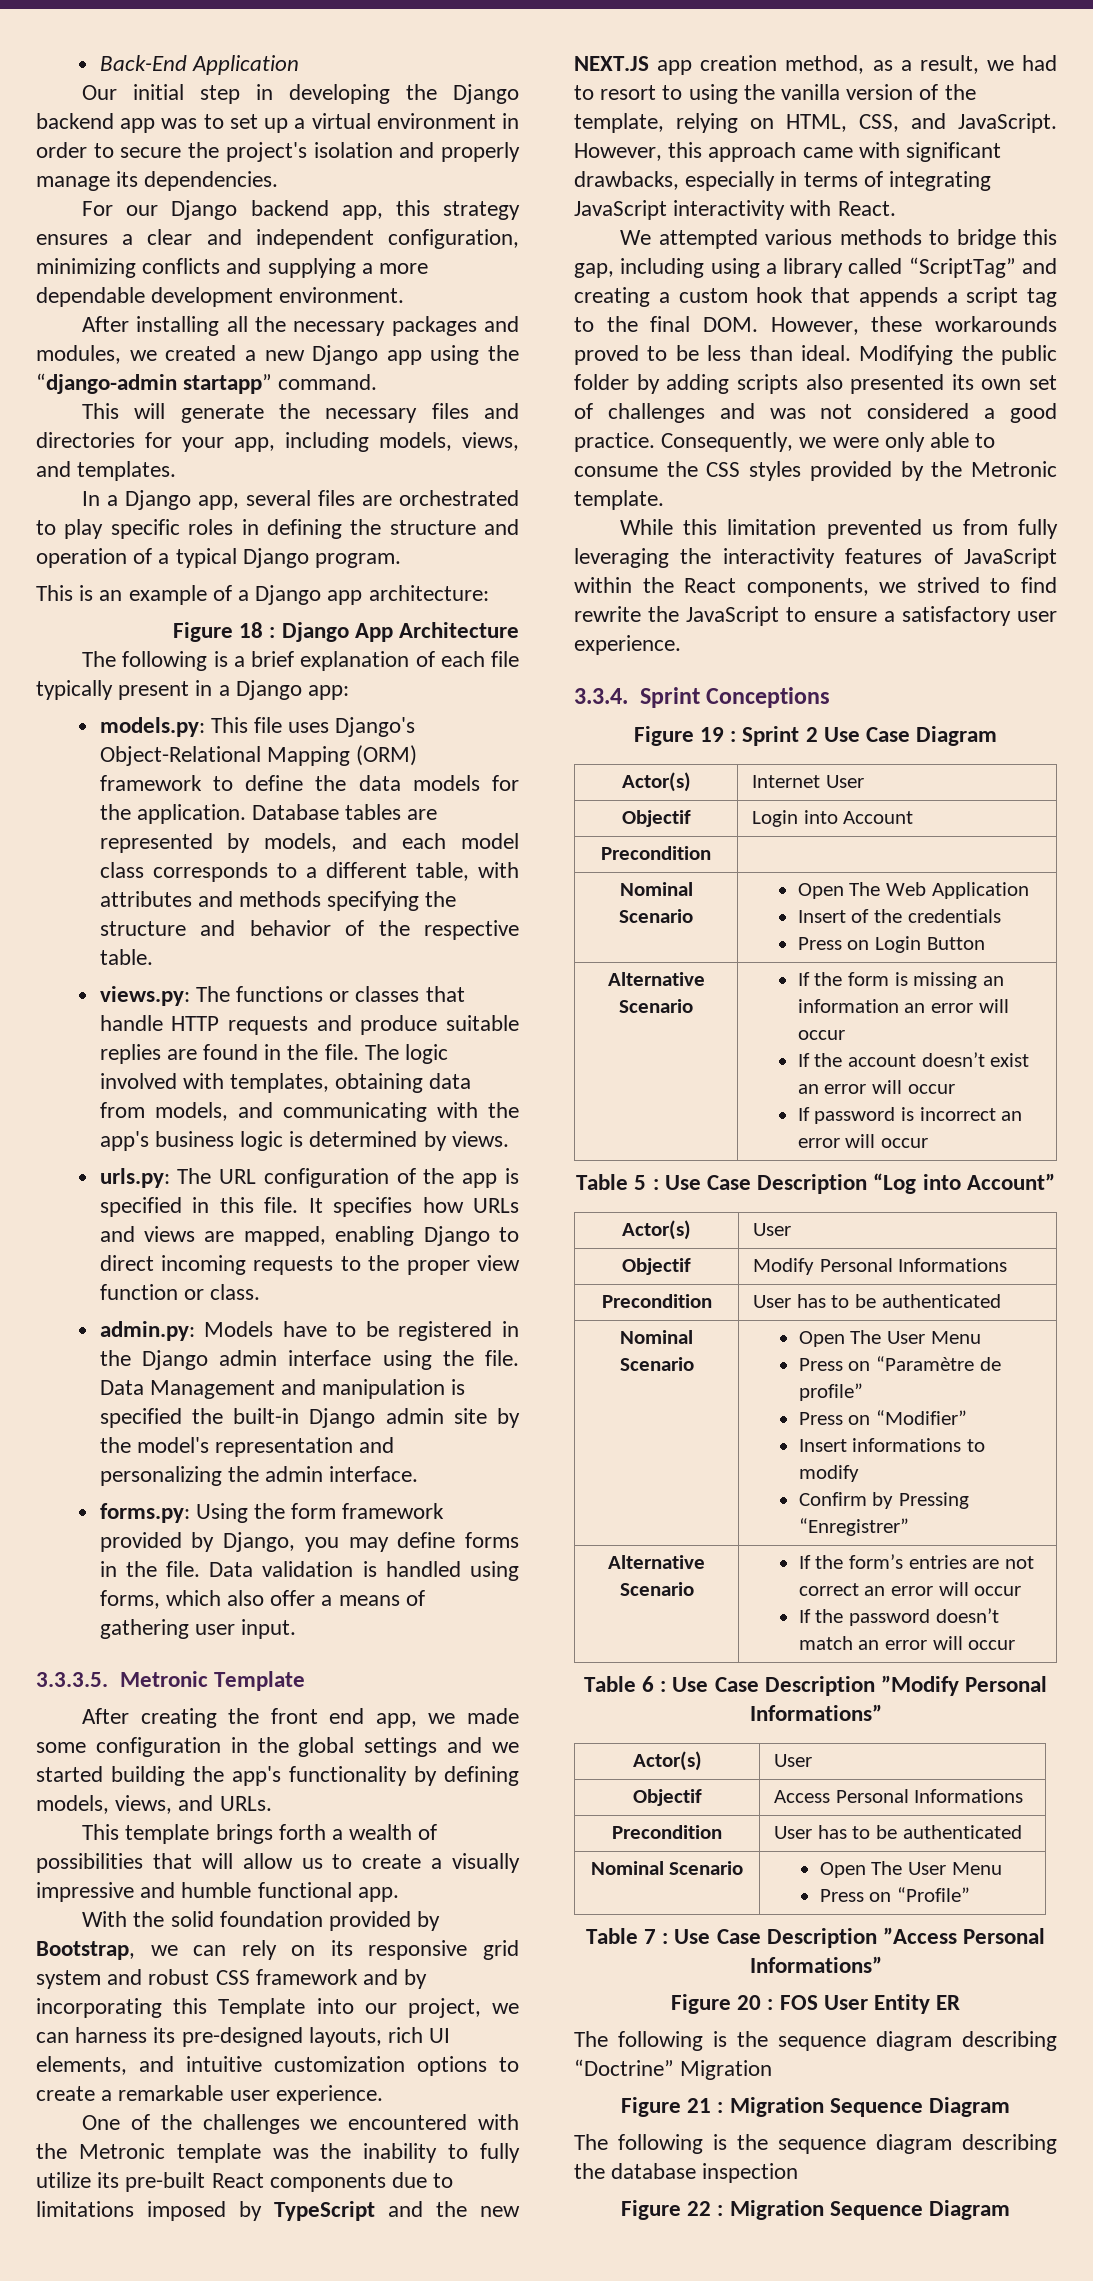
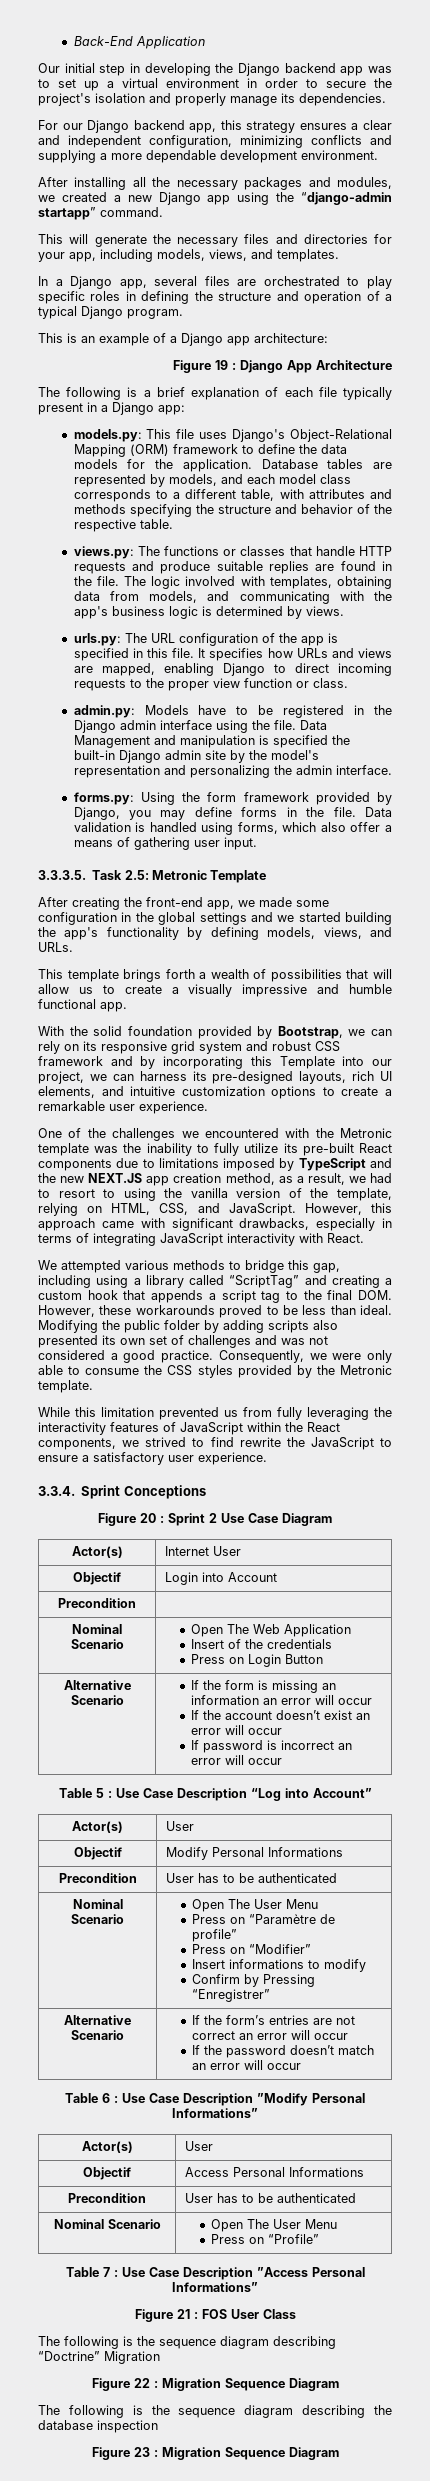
[239,622,264,638] 18 -> [215,360,228,370] 19
(108, 1679) none -> [92,870,149,880] Task 2.5:
[270,1708,365,1724] front end -> [146,897,203,907] front-end
[699,727,724,742] 19 -> [140,1513,156,1523] 20
[737,1995,762,2010] 20 -> [176,2309,190,2319] 21
[873,1994,961,2014] Entity ER -> [262,2309,296,2319] Class
[687,2098,712,2113] 21 -> [133,2378,150,2388] 22
[687,2201,712,2216] 22 -> [133,2447,150,2457] 23

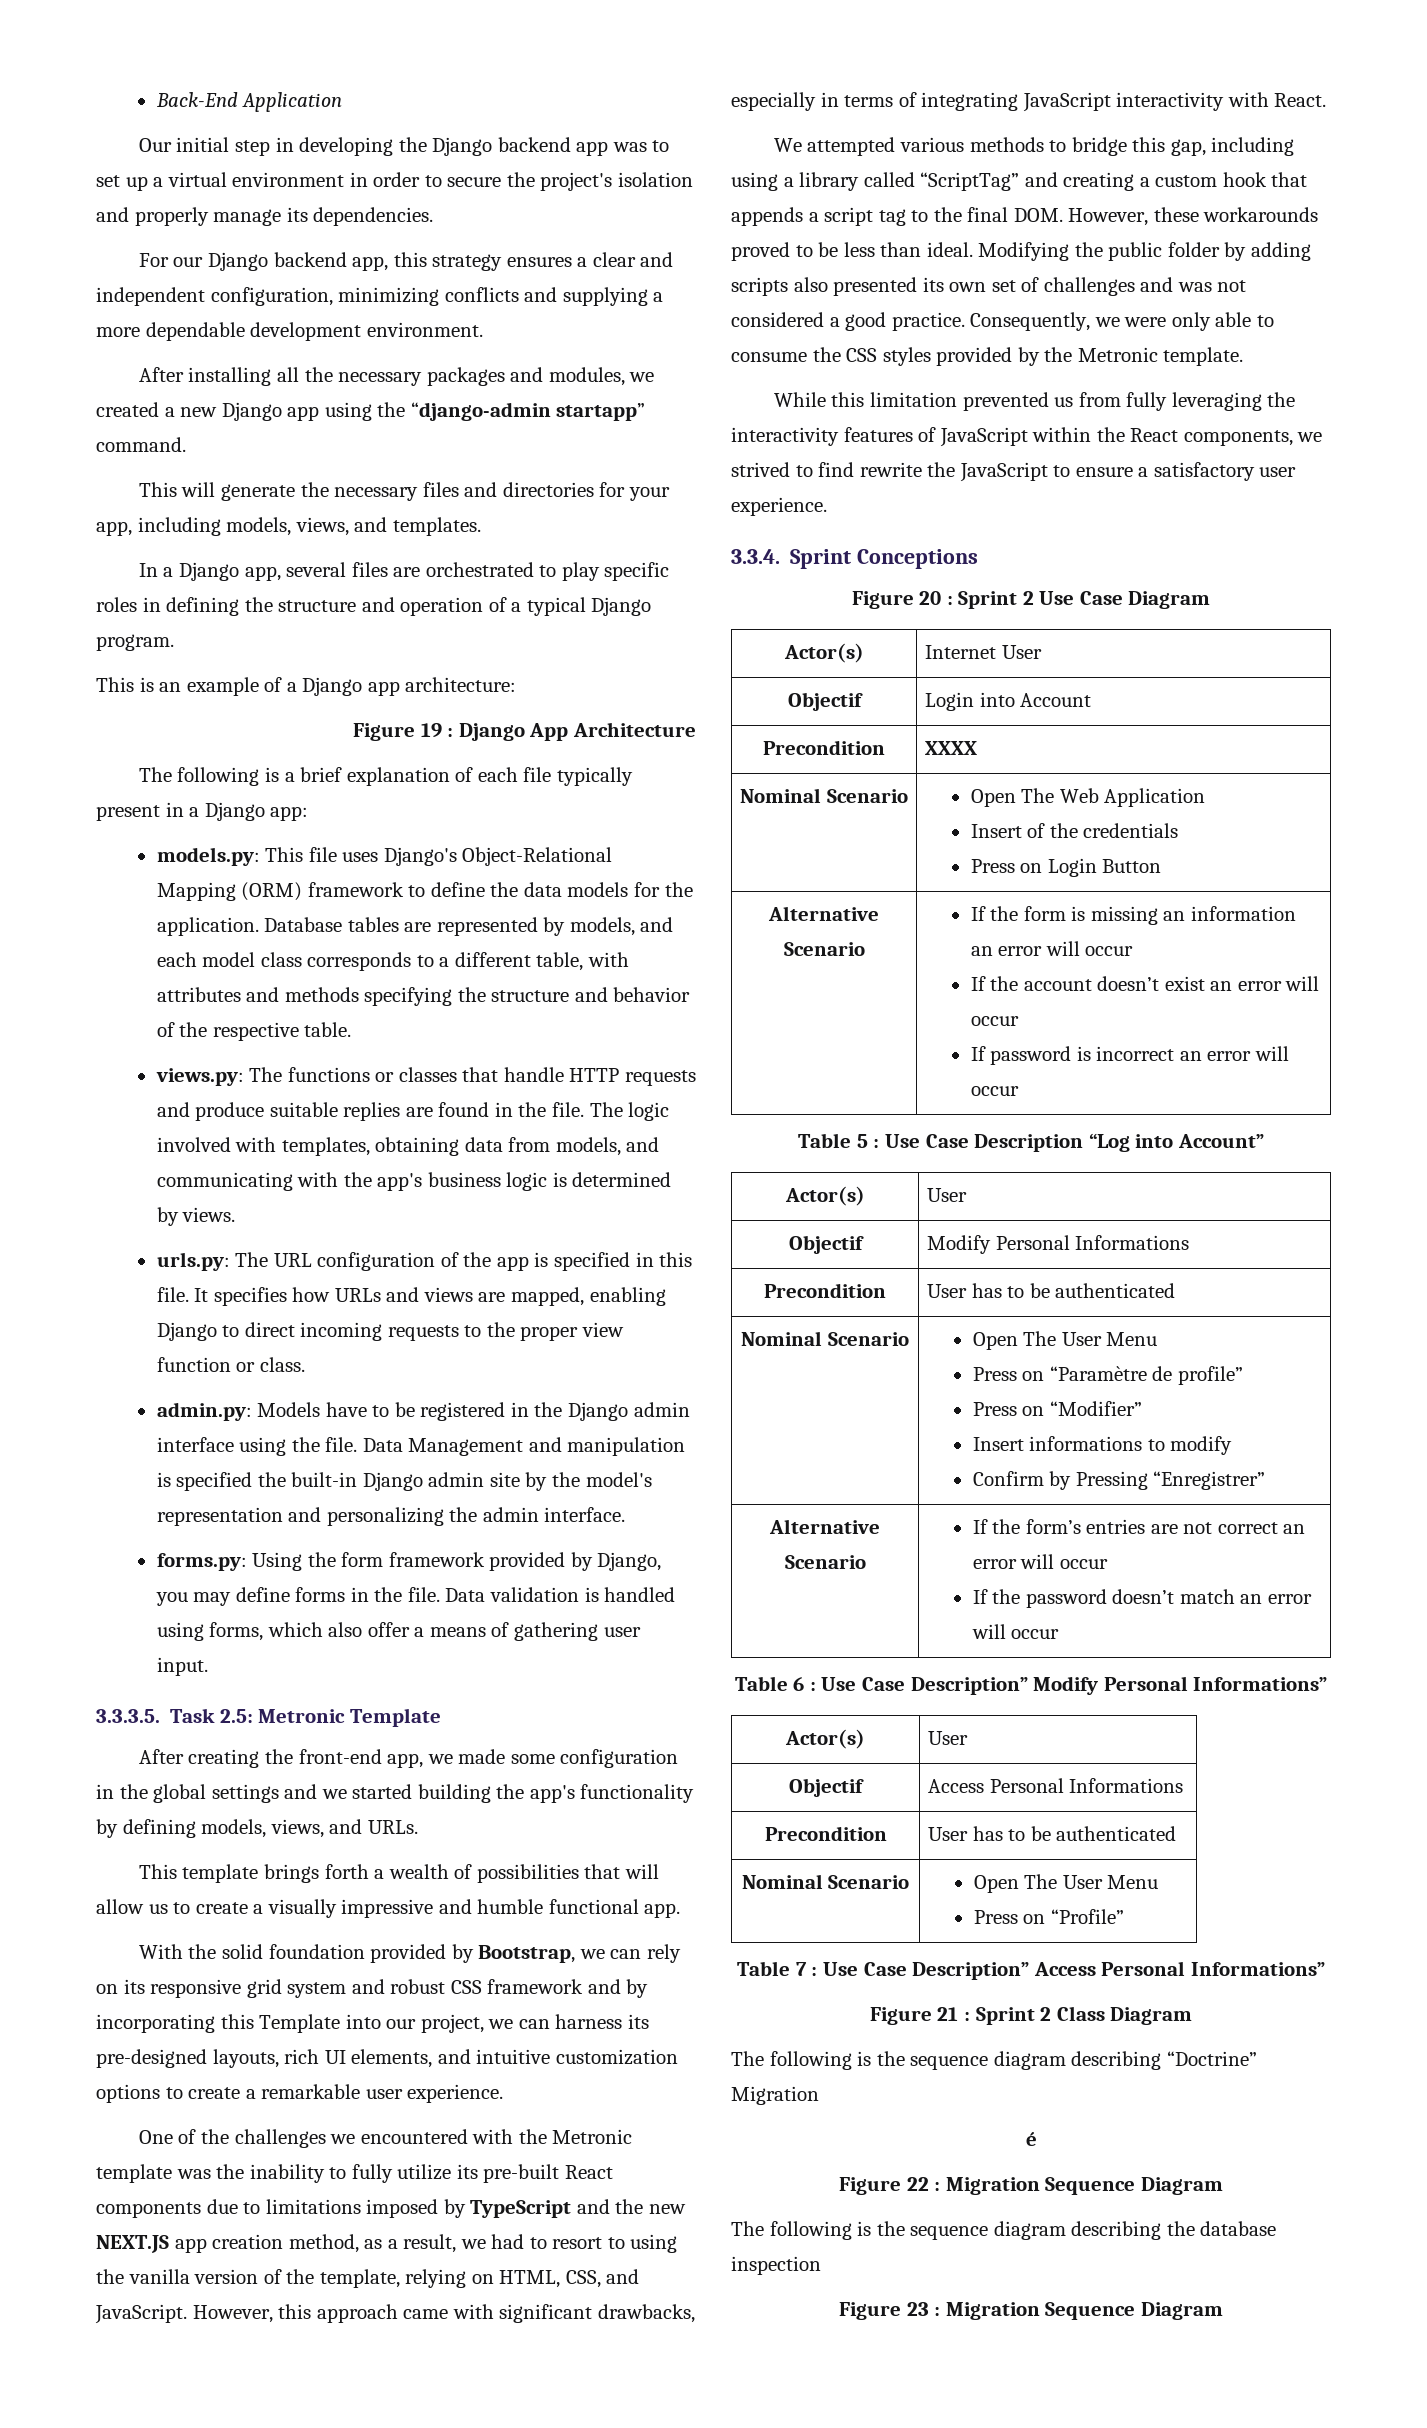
(136, 1603) none -> [925,741,978,755] XXXX
[183,2093,308,2106] Description ”Modify -> [910,1676,1099,1695] Description” Modify
[182,2267,308,2280] Description ”Access -> [912,1962,1096,1980] Description” Access
[201,2309,259,2319] FOS User -> [975,2007,1052,2025] Sprint 2
(296, 2314) none -> [1110,2007,1193,2025] Diagram
(160, 2357) none -> [1025,2132,1037,2146] // é

